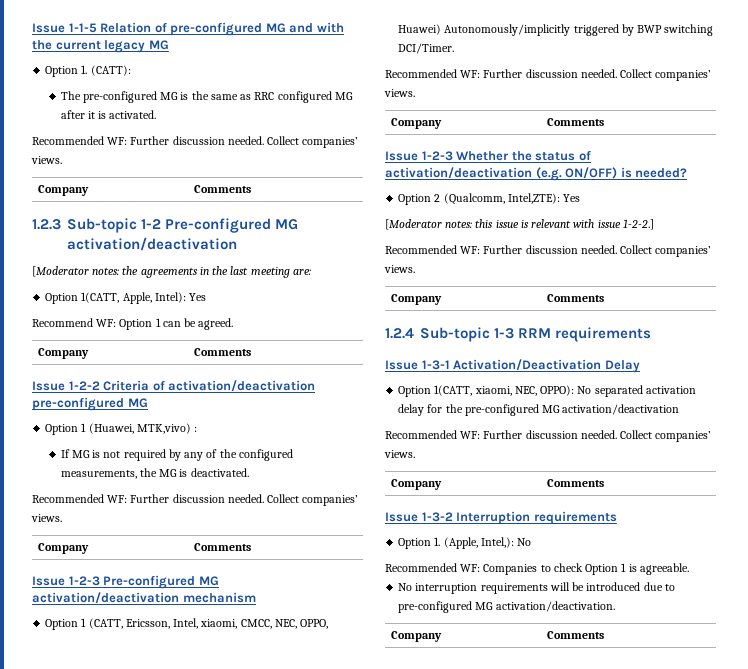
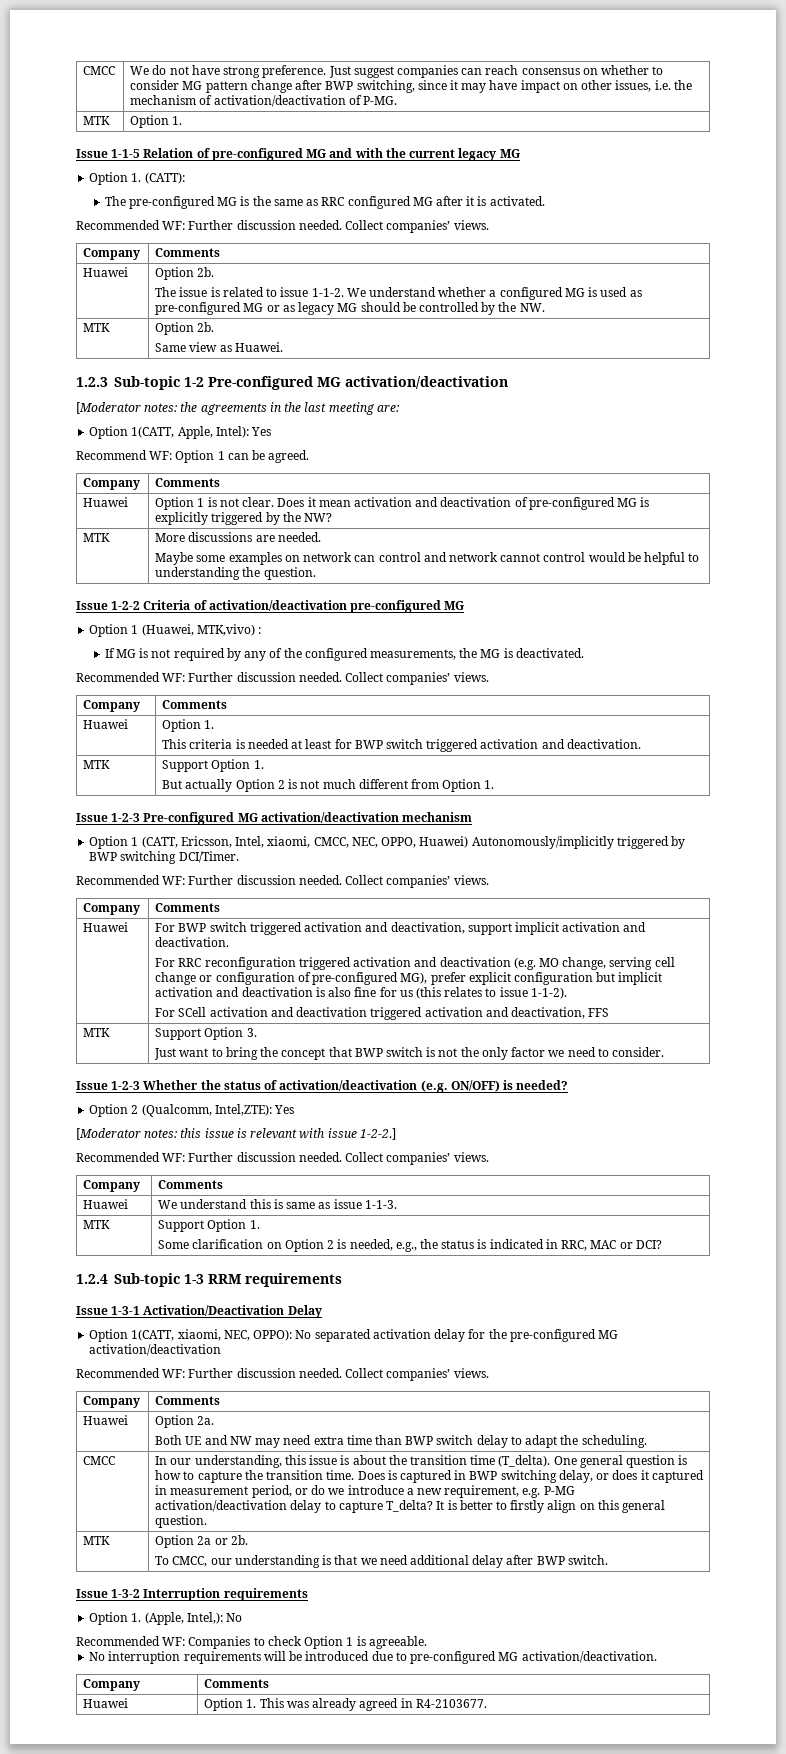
(32, 28) none -> [83,66,116,75] [130,65,664,78] [130,80,692,93] [130,95,398,107] [83,116,111,125] [130,115,183,128] CMCC | We do not have strong preference. Just suggest companies can reach consensus on whether to consider MG pattern change after BWP switching, since it may have impact on other issues, i.e. the mechanism of activation/deactivation of P-MG. // MTK | Option 1. //
(252, 189) none -> [83,267,129,277] [155,267,215,280] [155,287,642,300] [155,302,545,315] [83,323,111,332] [155,322,215,335] [155,342,283,352] // Huawei | Option 2b. // The issue is related to issue 1-1-2. We understand whether a configured MG is used as pre-configured MG or as legacy MG should be controlled by the NW. // MTK | Option 2b. // Same view as Huawei.
(252, 352) none -> [83,497,129,507] [155,497,650,510] [155,512,333,525] [83,533,111,542] [155,532,321,542] [155,552,700,565] [155,567,316,580] // Huawei | Option 1 is not clear. Does it mean activation and deactivation of pre-configured MG is explicitly triggered by the NW? // MTK | More discussions are needed. // Maybe some examples on network can control and network cannot control would be helpful to understanding the question.
(252, 547) none -> [83,719,129,729] [162,719,215,732] [162,739,641,752] [83,760,111,769] [162,759,264,772] [162,779,495,792] // Huawei | Option 1. // This criteria is needed at least for BWP switch triggered activation and deactivation. // MTK | Support Option 1. // But actually Option 2 is not much different from Option 1.
(605, 122) none -> [83,922,129,932] [155,922,647,935] [155,937,230,947] [155,957,675,970] [155,972,663,985] [155,987,567,999] [155,1007,610,1020] [83,1028,111,1037] [155,1027,257,1040] [154,1047,665,1060] // Huawei | For BWP switch triggered activation and deactivation, support implicit activation and deactivation. // For RRC reconfiguration triggered activation and deactivation (e.g. MO change, serving cell change or configuration of pre-configured MG), prefer explicit configuration but implicit activation and deactivation is also fine for us (this relates to issue 1-1-2). // For SCell activation and deactivation triggered activation and deactivation, FFS // MTK | Support Option 3. // Just want to bring the concept that BWP switch is not the only factor we need to consider.
(605, 298) none -> [83,1199,129,1209] [158,1199,397,1209] [83,1220,111,1229] [158,1219,260,1232] [158,1239,662,1252] // Huawei | We understand this is same as issue 1-1-3. // MTK | Support Option 1. // Some clarification on Option 2 is needed, e.g., the status is indicated in RRC, MAC or DCI?
(605, 483) none -> [83,1415,129,1425] [155,1415,215,1428] [155,1435,647,1448] [83,1456,116,1465] [155,1455,688,1468] [155,1470,704,1483] [155,1485,575,1498] [155,1500,666,1513] [155,1515,208,1528] [83,1536,111,1545] [155,1535,248,1548] [155,1555,608,1568] // Huawei | Option 2a. // Both UE and NW may need extra time than BWP switch delay to adapt the scheduling. // CMCC | In our understanding, this issue is about the transition time (T_delta). One general question is how to capture the transition time. Does is captured in BWP switching delay, or does it captured in measurement period, or do we introduce a new requirement, e.g. P-MG activation/deactivation delay to capture T_delta? It is better to firstly align on this general question. // MTK | Option 2a or 2b. // To CMCC, our understanding is that we need additional delay after BWP switch.
(605, 635) none -> [83,1698,129,1708] [204,1698,487,1711] // Huawei | Option 1. This was already agreed in R4-2103677.

